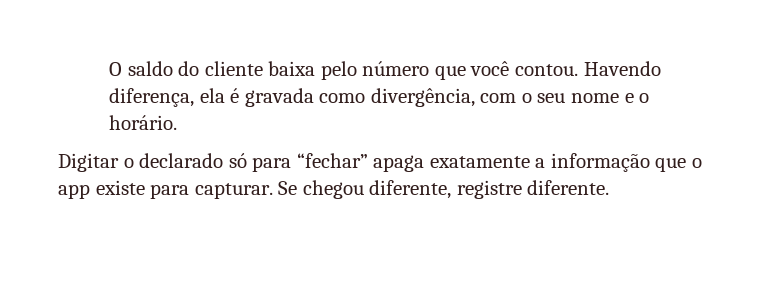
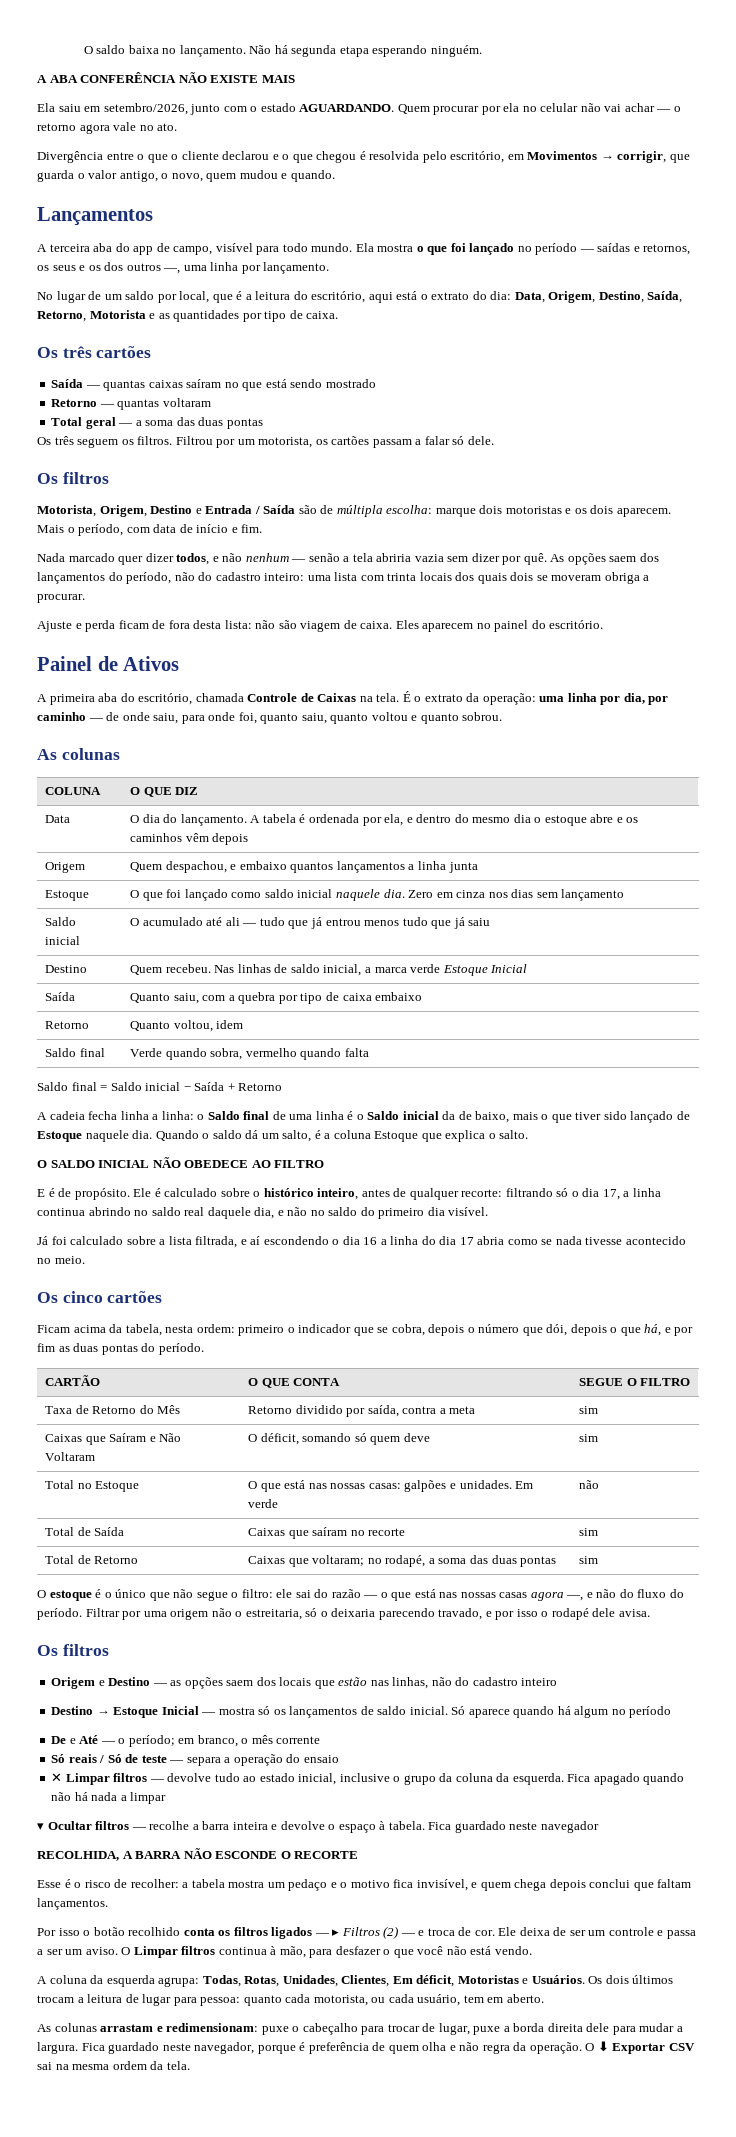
[178,61,661,80] [109,88,650,107] [109,115,178,130] [58,153,702,172] [58,180,610,199] do cliente baixa pelo número que você contou. Havendo diferença, ela é gravada como divergência, com o seu nome e o horário. // Digitar o declarado só para “fechar” apaga exatamente a informação que o app existe para capturar. Se chegou diferente, registre diferente. -> [128,45,482,57] [37,72,295,83] [37,103,681,115] [37,122,178,134] [37,151,690,163] [37,170,335,182] [37,207,153,226] [37,243,691,255] [37,262,330,274] [37,291,683,303] [37,310,339,322] [37,346,152,358] [51,379,376,391] [51,398,211,410] [51,417,263,429] [37,436,494,448] [37,472,109,484] [37,505,671,517] [37,524,263,536] [37,553,659,565] [37,572,650,584] [37,594,85,603] [37,620,604,632] [37,656,180,671] [37,691,669,705] [37,712,503,724] [37,748,120,760] [45,787,102,795] [130,787,199,797] [45,815,71,823] [130,814,639,826] [130,833,249,845] [45,862,86,873] [130,861,478,873] [45,890,90,901] [130,889,625,901] [45,917,77,926] [45,936,81,945] [130,917,491,929] [45,965,88,973] [130,964,528,976] [45,992,76,1001] [130,992,423,1004] [45,1021,90,1029] [130,1020,244,1032] [45,1048,105,1057] [130,1048,369,1060] [37,1082,283,1091] [37,1111,690,1123] [37,1130,529,1142] [37,1157,325,1168] [37,1188,661,1200] [37,1207,489,1219] [37,1236,686,1248] [37,1256,85,1264] [37,1291,163,1303] [37,1324,694,1336] [37,1343,204,1355] [45,1375,101,1386] [248,1378,341,1388] [579,1378,691,1386] [45,1405,181,1414] [248,1405,476,1417] [579,1406,599,1414] [45,1433,182,1445] [45,1452,96,1461] [248,1433,430,1445] [579,1434,599,1442] [45,1480,140,1492] [248,1480,534,1492] [248,1499,279,1508] [579,1480,600,1489] [45,1527,125,1536] [248,1527,406,1539] [579,1528,599,1536] [45,1555,139,1564] [248,1555,557,1567] [579,1556,599,1564] [37,1589,684,1601] [37,1608,650,1620] [37,1644,109,1656] [51,1677,558,1689] [51,1706,672,1718] [51,1735,321,1747] [51,1754,339,1766] [51,1773,685,1785] [51,1792,167,1804] [37,1821,599,1833] [37,1848,359,1861] [37,1879,692,1891] [37,1898,108,1910] [37,1926,696,1939] [37,1946,532,1958] [37,1975,674,1987] [37,1994,544,2006] [37,2023,683,2035] [37,2041,695,2054] [37,2061,190,2070] baixa no lançamento. Não há segunda etapa esperando ninguém. // A ABA CONFERÊNCIA NÃO EXISTE MAIS // Ela saiu em setembro/2026, junto com o estado AGUARDANDO. Quem procurar por ela no celular não vai achar — o retorno agora vale no ato. // Divergência entre o que o cliente declarou e o que chegou é resolvida pelo escritório, em Movimentos → corrigir, que guarda o valor antigo, o novo, quem mudou e quando. // Lançamentos // A terceira aba do app de campo, visível para todo mundo. Ela mostra o que foi lançado no período — saídas e retornos, os seus e os dos outros —, uma linha por lançamento. // No lugar de um saldo por local, que é a leitura do escritório, aqui está o extrato do dia: Data, Origem, Destino, Saída, Retorno, Motorista e as quantidades por tipo de caixa. // Os três cartões // Saída — quantas caixas saíram no que está sendo mostrado // Retorno — quantas voltaram // Total geral — a soma das duas pontas // Os três seguem os filtros. Filtrou por um motorista, os cartões passam a falar só dele. // Os filtros // Motorista, Origem, Destino e Entrada / Saída são de múltipla escolha: marque dois motoristas e os dois aparecem. Mais o período, com data de início e fim. // Nada marcado quer dizer todos, e não nenhum — senão a tela abriria vazia sem dizer por quê. As opções saem dos lançamentos do período, não do cadastro inteiro: uma lista com trinta locais dos quais dois se moveram obriga a procurar. // Ajuste e perda ficam de fora desta lista: não são viagem de caixa. Eles aparecem no painel do escritório. // Painel de Ativos // A primeira aba do escritório, chamada Controle de Caixas na tela. É o extrato da operação: uma linha por dia, por caminho — de onde saiu, para onde foi, quanto saiu, quanto voltou e quanto sobrou. // As colunas // COLUNA | O QUE DIZ // Data | O dia do lançamento. A tabela é ordenada por ela, e dentro do mesmo dia o estoque abre e os caminhos vêm depois // Origem | Quem despachou, e embaixo quantos lançamentos a linha junta // Estoque | O que foi lançado como saldo inicial naquele dia. Zero em cinza nos dias sem lançamento // Saldo inicial | O acumulado até ali — tudo que já entrou menos tudo que já saiu // Destino | Quem recebeu. Nas linhas de saldo inicial, a marca verde Estoque Inicial // Saída | Quanto saiu, com a quebra por tipo de caixa embaixo // Retorno | Quanto voltou, idem // Saldo final | Verde quando sobra, vermelho quando falta // Saldo final = Saldo inicial − Saída + Retorno // A cadeia fecha linha a linha: o Saldo final de uma linha é o Saldo inicial da de baixo, mais o que tiver sido lançado de Estoque naquele dia. Quando o saldo dá um salto, é a coluna Estoque que explica o salto. // O SALDO INICIAL NÃO OBEDECE AO FILTRO // E é de propósito. Ele é calculado sobre o histórico inteiro, antes de qualquer recorte: filtrando só o dia 17, a linha continua abrindo no saldo real daquele dia, e não no saldo do primeiro dia visível. // Já foi calculado sobre a lista filtrada, e aí escondendo o dia 16 a linha do dia 17 abria como se nada tivesse acontecido no meio. // Os cinco cartões // Ficam acima da tabela, nesta ordem: primeiro o indicador que se cobra, depois o número que dói, depois o que há, e por fim as duas pontas do período. // CARTÃO | O QUE CONTA | SEGUE O FILTRO // Taxa de Retorno do Mês | Retorno dividido por saída, contra a meta | sim // Caixas que Saíram e Não Voltaram | O déficit, somando só quem deve | sim // Total no Estoque | O que está nas nossas casas: galpões e unidades. Em verde | não // Total de Saída | Caixas que saíram no recorte | sim // Total de Retorno | Caixas que voltaram; no rodapé, a soma das duas pontas | sim // O estoque é o único que não segue o filtro: ele sai do razão — o que está nas nossas casas agora —, e não do fluxo do período. Filtrar por uma origem não o estreitaria, só o deixaria parecendo travado, e por isso o rodapé dele avisa. // Os filtros // Origem e Destino — as opções saem dos locais que estão nas linhas, não do cadastro inteiro // Destino → Estoque Inicial — mostra só os lançamentos de saldo inicial. Só aparece quando há algum no período // De e Até — o período; em branco, o mês corrente // Só reais / Só de teste — separa a operação do ensaio // ✕ Limpar filtros — devolve tudo ao estado inicial, inclusive o grupo da coluna da esquerda. Fica apagado quando não há nada a limpar // ▾ Ocultar filtros — recolhe a barra inteira e devolve o espaço à tabela. Fica guardado neste navegador // RECOLHIDA, A BARRA NÃO ESCONDE O RECORTE // Esse é o risco de recolher: a tabela mostra um pedaço e o motivo fica invisível, e quem chega depois conclui que faltam lançamentos. // Por isso o botão recolhido conta os filtros ligados — ▸ Filtros (2) — e troca de cor. Ele deixa de ser um controle e passa a ser um aviso. O Limpar filtros continua à mão, para desfazer o que você não está vendo. // A coluna da esquerda agrupa: Todas, Rotas, Unidades, Clientes, Em déficit, Motoristas e Usuários. Os dois últimos trocam a leitura de lugar para pessoa: quanto cada motorista, ou cada usuário, tem em aberto. // As colunas arrastam e redimensionam: puxe o cabeçalho para trocar de lugar, puxe a borda direita dele para mudar a largura. Fica guardado neste navegador, porque é preferência de quem olha e não regra da operação. O ⬇ Exportar CSV sai na mesma ordem da tela.

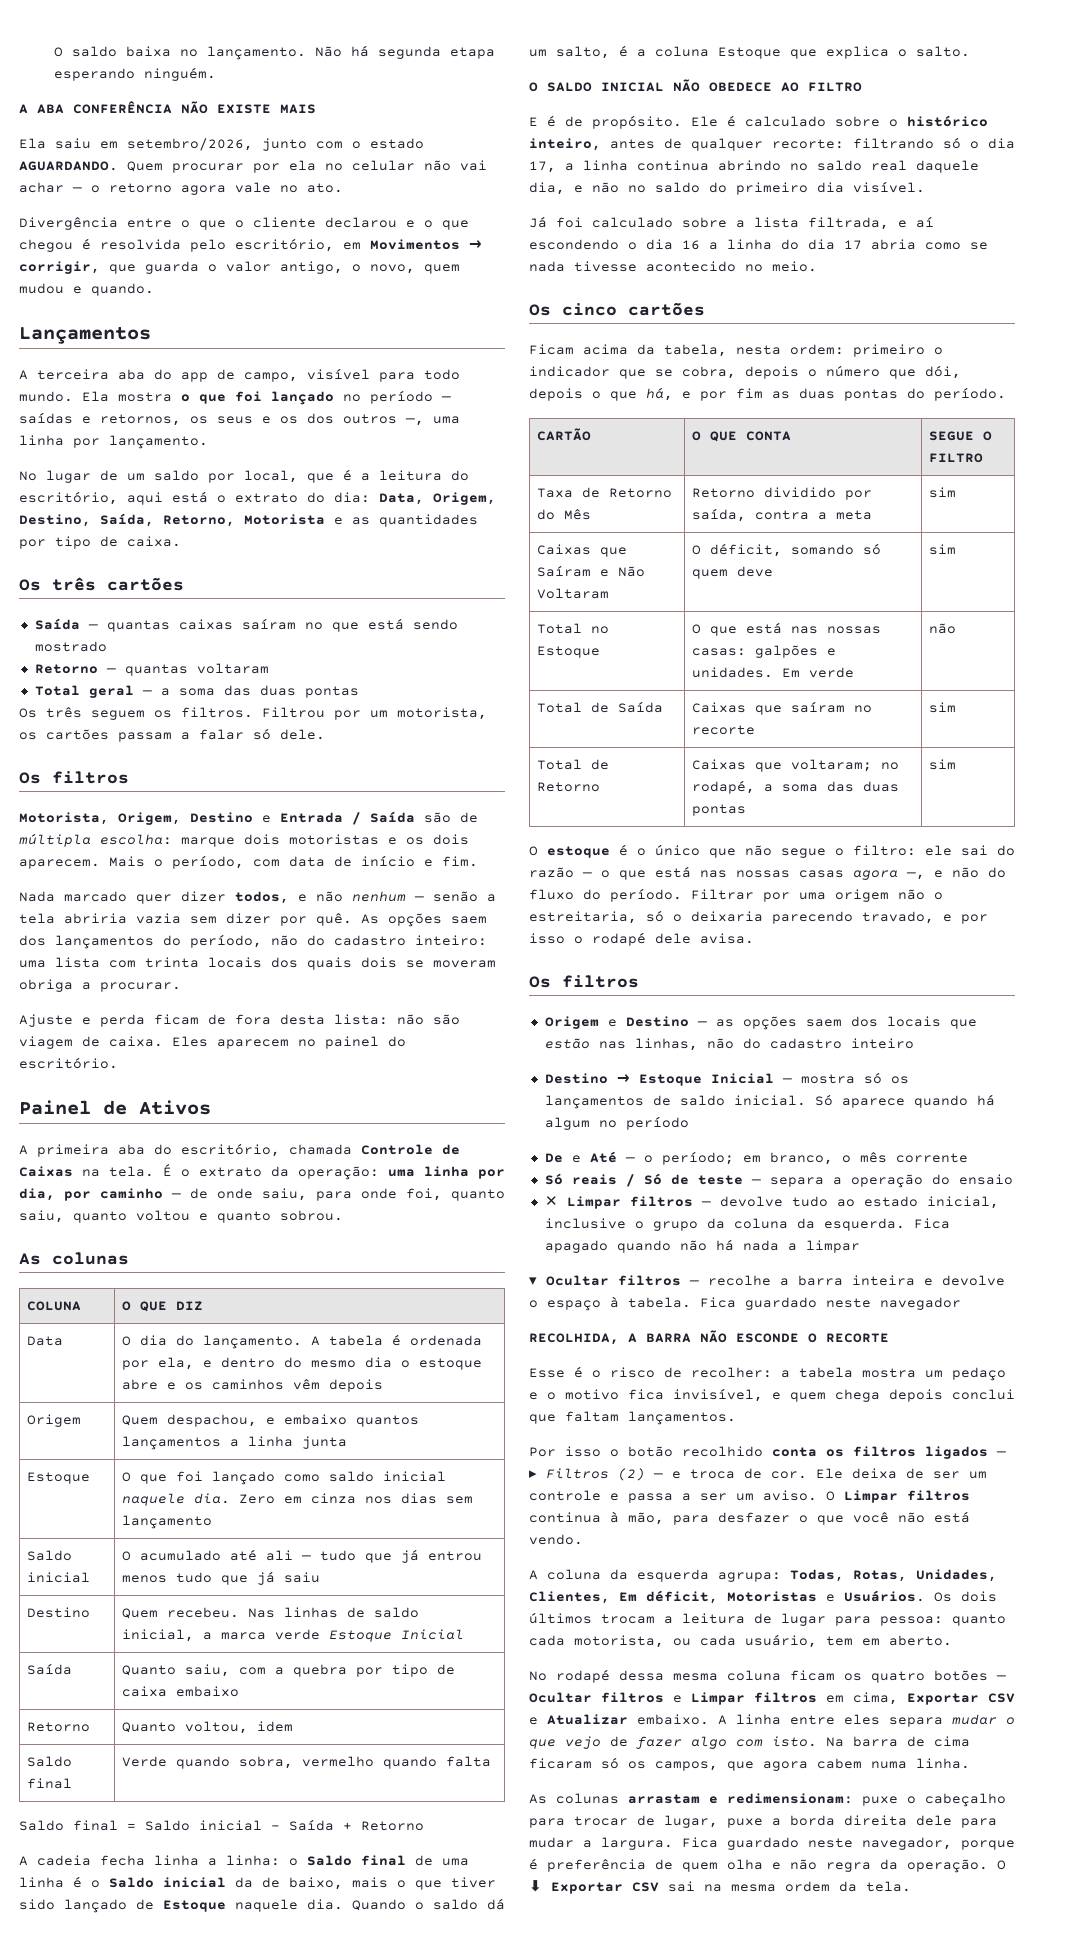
(544, 1998) none -> [529,1669,1006,1683] [529,1692,1015,1705] [529,1714,1015,1727] [529,1736,970,1749] [529,1757,970,1771] // No rodapé dessa mesma coluna ficam os quatro botões — Ocultar filtros e Limpar filtros em cima, Exportar CSV e Atualizar embaixo. A linha entre eles separa mudar o que vejo de fazer algo com isto. Na barra de cima ficaram só os campos, que agora cabem numa linha.

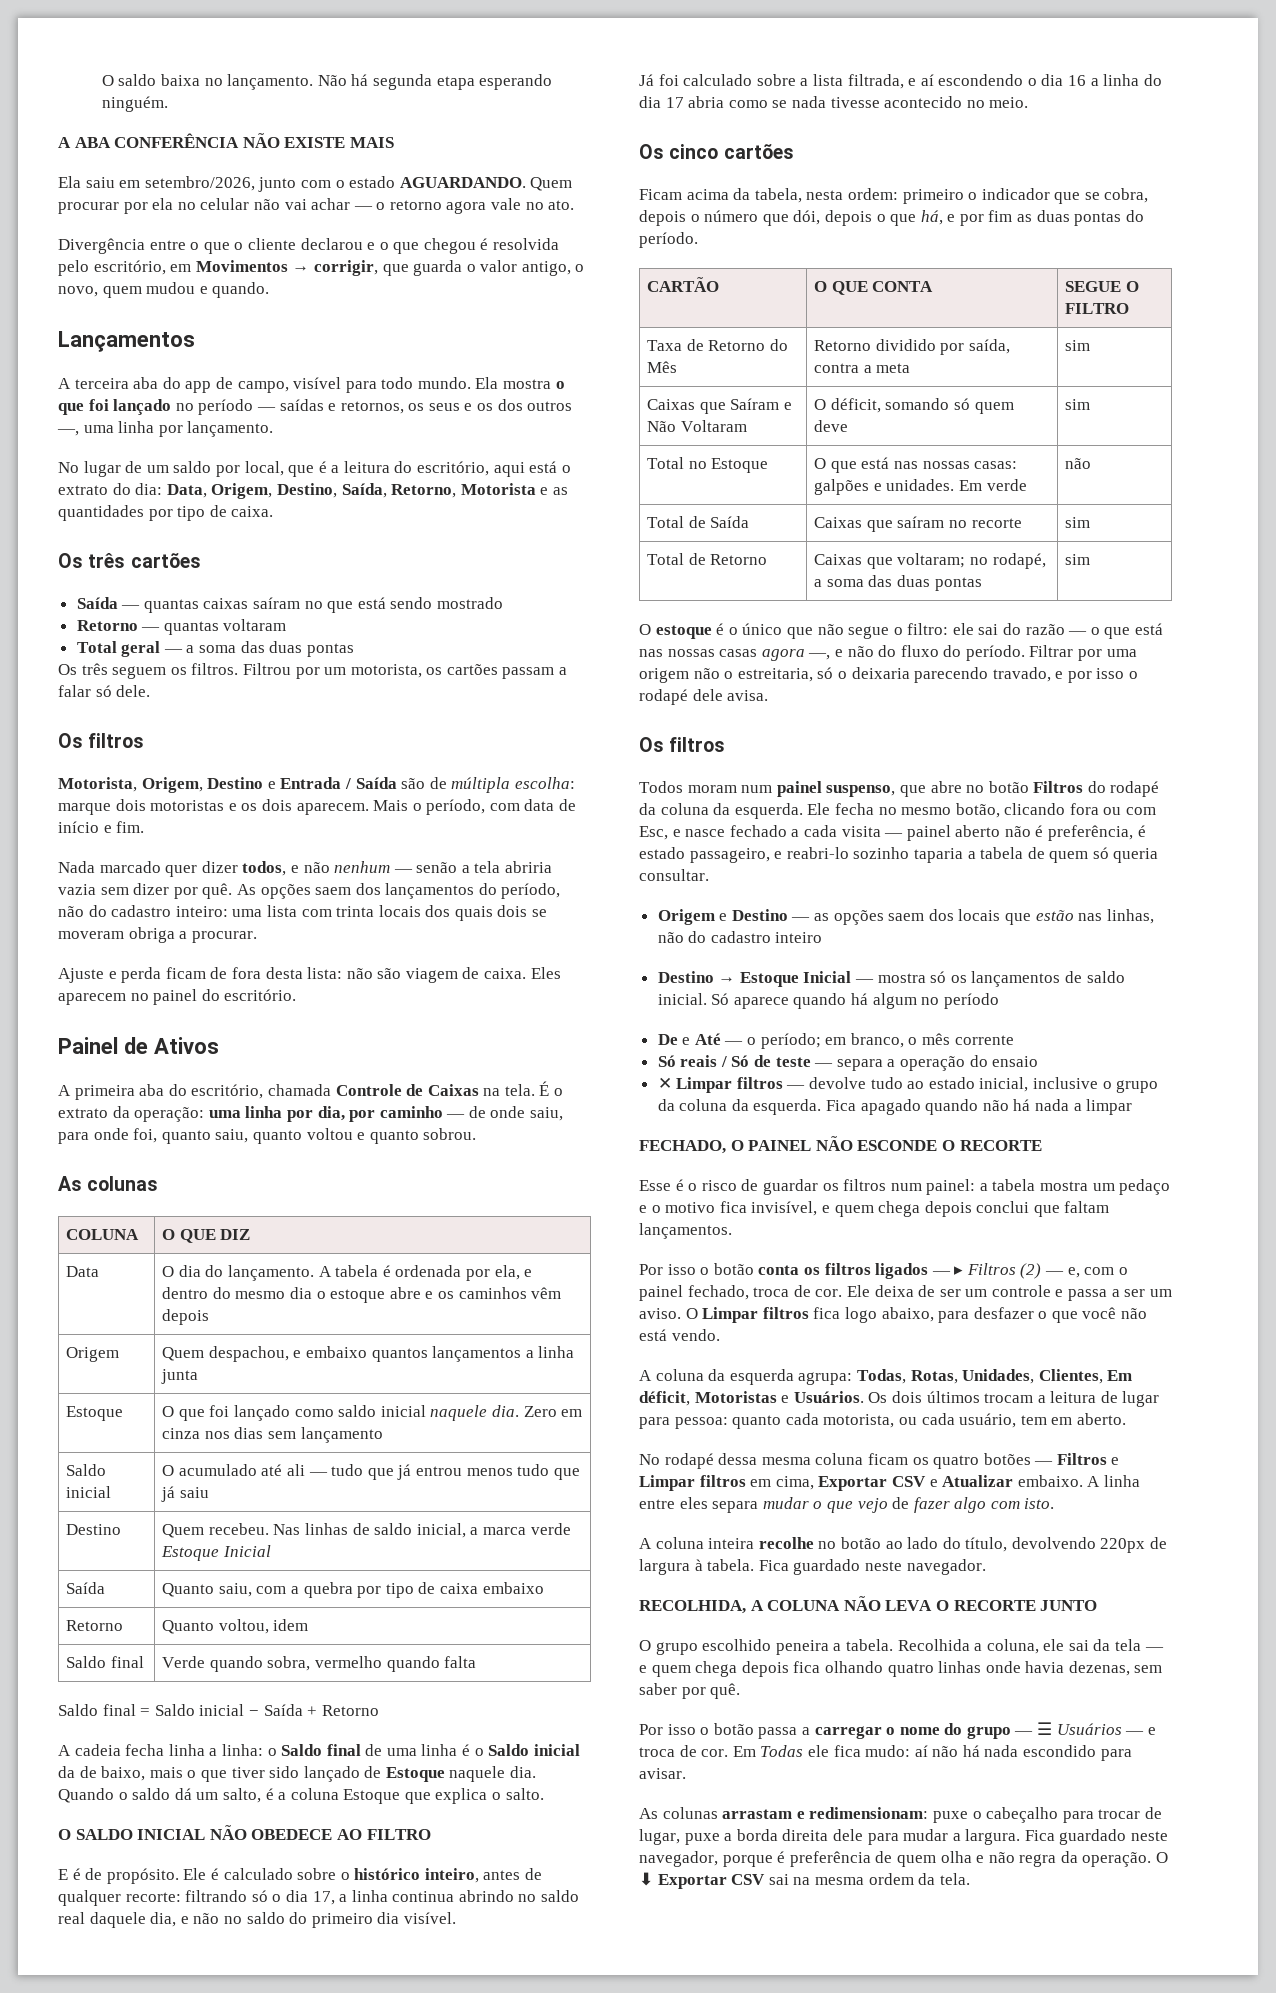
(639, 981) none -> [639,781,1160,797] [639,803,1157,819] [639,825,1146,841] [639,847,1159,863] [639,869,709,881] // Todos moram num painel suspenso, que abre no botão Filtros do rodapé da coluna da esquerda. Ele fecha no mesmo botão, clicando fora ou com Esc, e nasce fechado a cada visita — painel aberto não é preferência, é estado passageiro, e reabri-lo sozinho taparia a tabela de quem só queria consultar.
[529,1275,1005,1286] [529,1296,961,1311] [529,1333,691,1345] ▾ Ocultar filtros — recolhe a barra inteira e devolve o espaço à tabela. Fica guardado neste navegador // RECOLHIDA, A BARRA -> [639,1140,812,1154] FECHADO, O PAINEL
[691,1367,772,1378] recolher: -> [762,1179,976,1195] guardar os filtros num painel:
[682,1446,763,1457] recolhido -> (754, 1269) none
[672,1471,681,1479] e -> [1067,1267,1128,1278] [639,1285,749,1301] e, com o painel fechado,
[529,1511,664,1525] continua à mão, -> [813,1307,934,1323] fica logo abaixo,
[529,1692,664,1703] Ocultar filtros -> [1056,1453,1107,1465] Filtros
[826,1736,970,1747] [529,1757,970,1771] Na barra de cima ficaram só os campos, que agora cabem numa linha. -> [639,1537,1168,1553] [639,1559,986,1575] [639,1596,1098,1614] [639,1639,1164,1655] [639,1661,1163,1677] [639,1683,741,1699] [639,1722,1156,1739] [639,1745,1132,1761] [639,1768,686,1779] // A coluna inteira recolhe no botão ao lado do título, devolvendo 220px de largura à tabela. Fica guardado neste navegador. // RECOLHIDA, A COLUNA NÃO LEVA O RECORTE JUNTO // O grupo escolhido peneira a tabela. Recolhida a coluna, ele sai da tela — e quem chega depois fica olhando quatro linhas onde havia dezenas, sem saber por quê. // Por isso o botão passa a carregar o nome do grupo — ☰ Usuários — e troca de cor. Em Todas ele fica mudo: aí não há nada escondido para avisar.

